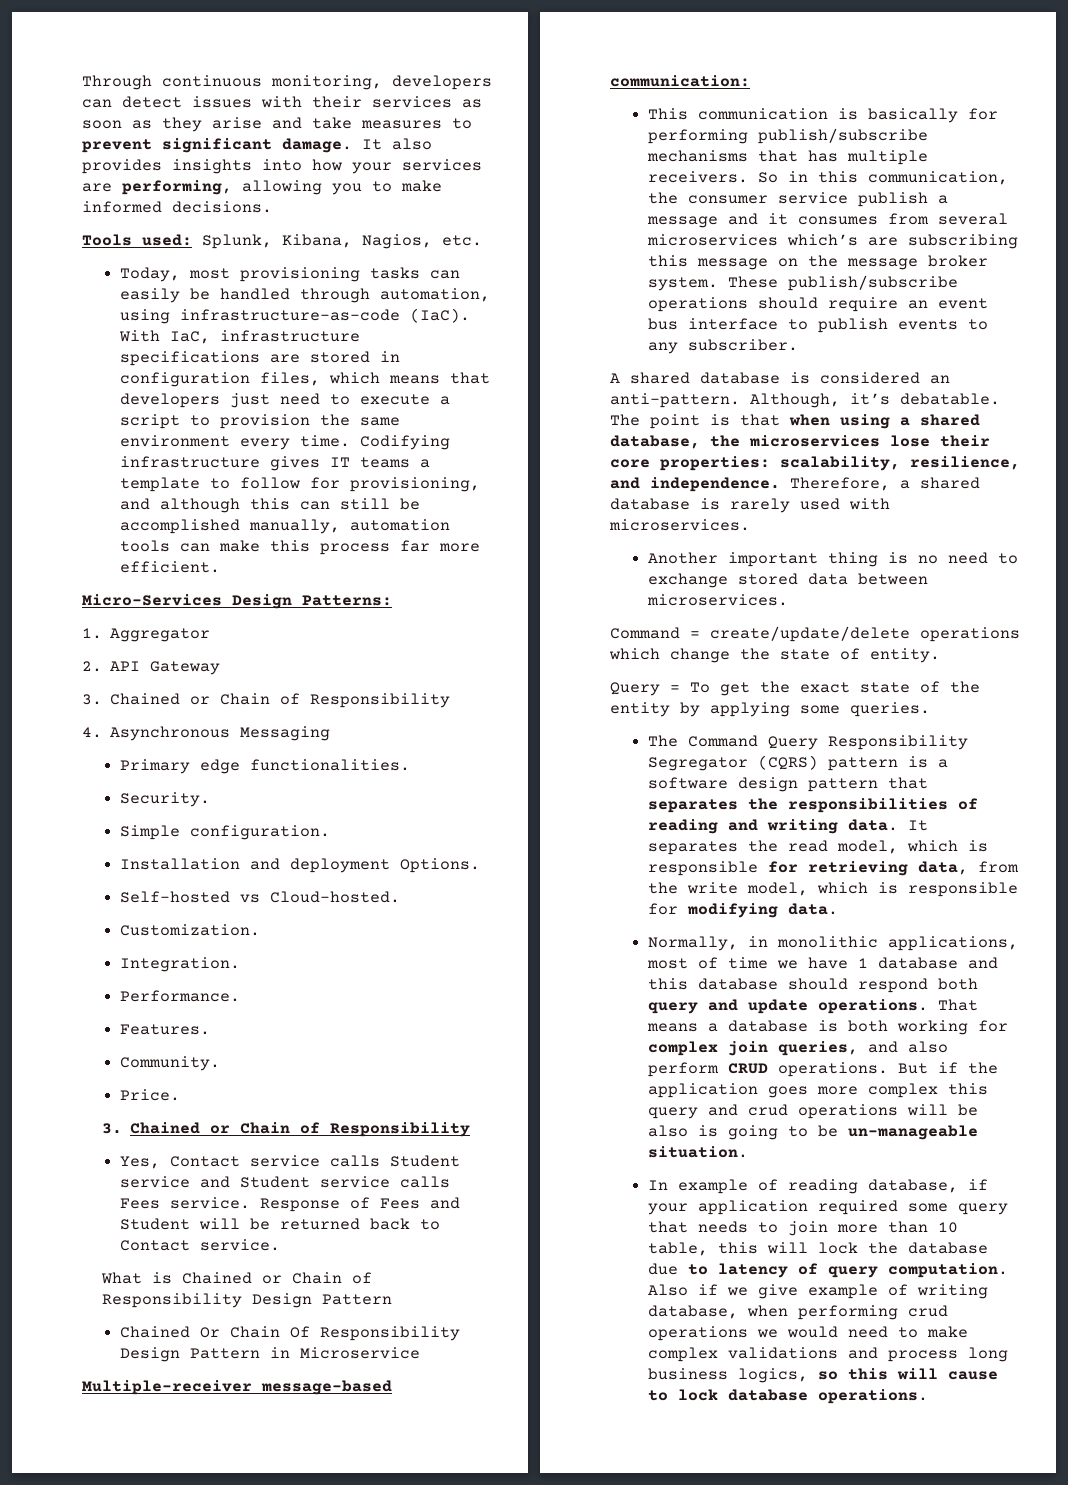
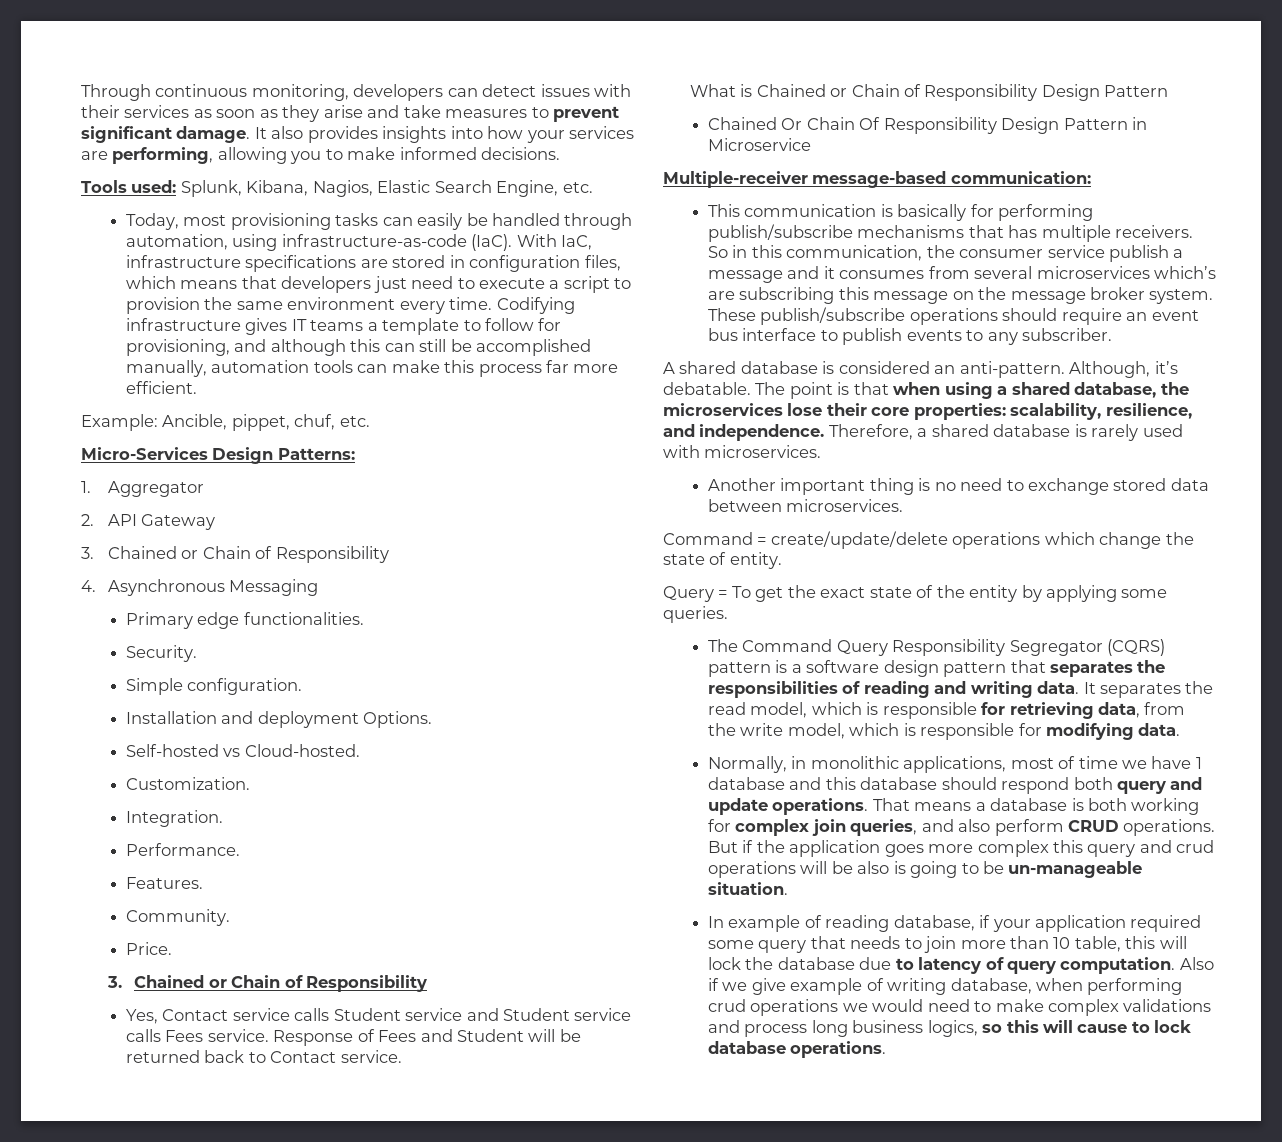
(432, 241) none -> [377,180,559,197] Elastic Search Engine,
(220, 567) none -> [81,414,370,431] // Example: Ancible, pippet, chuf, etc.

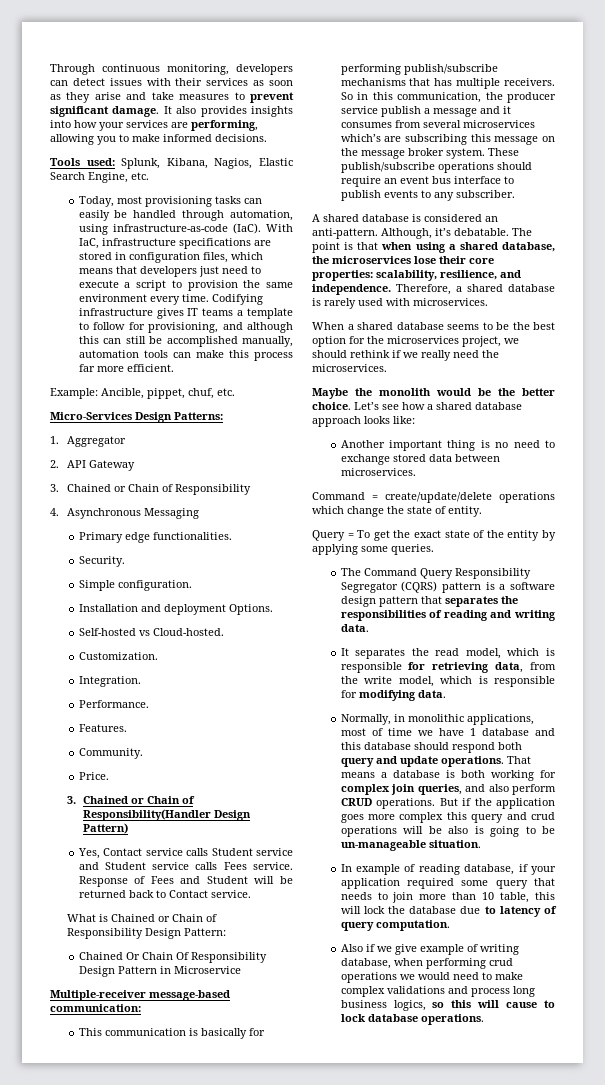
[306,975,428,992] Responsibility -> [83,809,252,821] [83,823,129,834] Responsibility(Handler Design Pattern)
[1104,85,1169,97] Pattern -> [183,928,226,936] Pattern:
[959,249,1044,258] consumer -> [507,92,556,103] producer
(822, 451) none -> [312,322,555,330] [312,336,519,347] [312,350,499,361] [312,364,387,372] [312,388,555,399] [312,402,522,410] [312,416,415,427] // When a shared database seems to be the best option for the microservices project, we should rethink if we really need the microservices. // Maybe the monolith would be the better choice. Let’s see how a shared database approach looks like:
(1080, 687) none -> (369, 628) //
(1176, 965) none -> (450, 925) //

